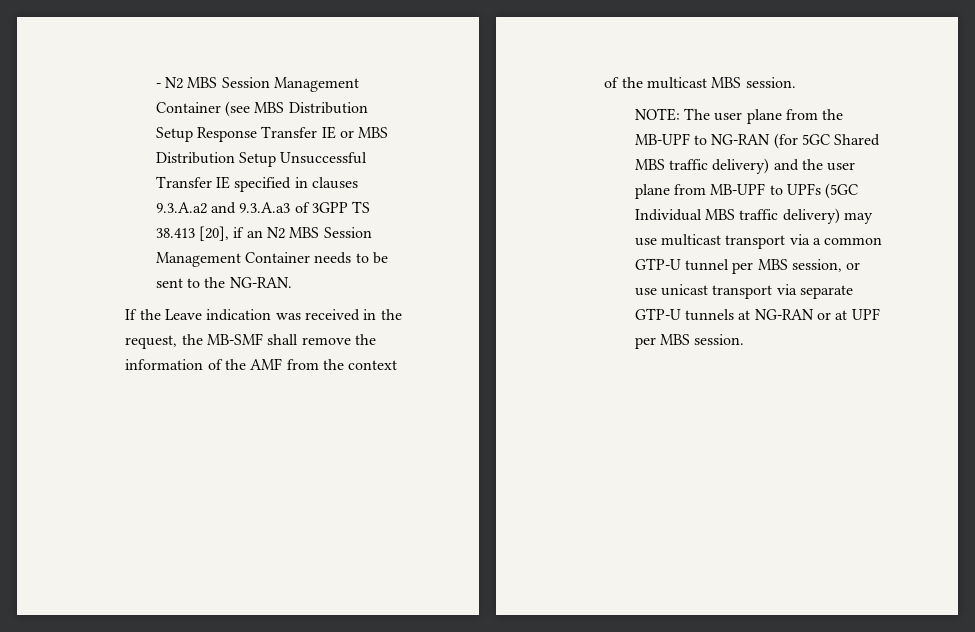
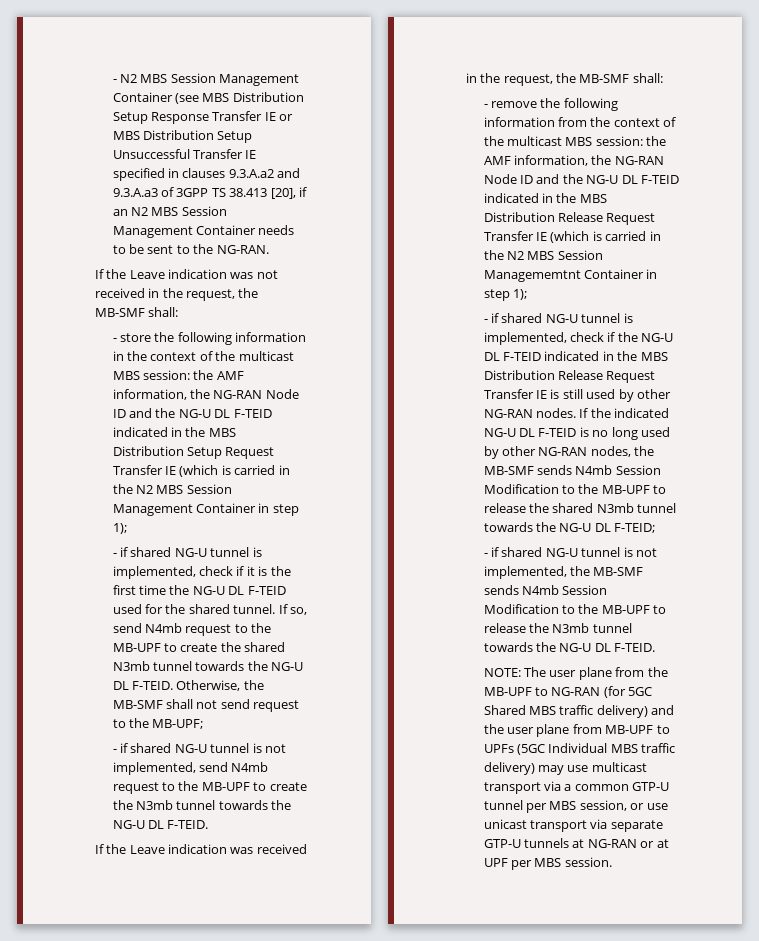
[304,309,402,321] [125,333,376,349] [125,358,283,370] received in the request, the MB-SMF shall remove the information of the AMF -> [256,270,278,279] [94,288,259,301] [94,307,179,317] [112,332,307,345] [112,351,294,361] [112,370,244,380] [112,389,299,400] [112,408,272,418] [112,427,236,437] [112,446,275,459] [112,465,290,477] [112,484,232,494] [112,503,299,516] [112,523,127,534] [112,547,262,557] [112,566,291,579] [112,585,286,595] [112,604,307,615] [112,623,272,636] [112,642,286,652] [112,661,304,671] [112,680,264,691] [112,699,300,712] [112,718,204,729] [112,743,286,753] [112,762,269,775] [112,781,307,794] [112,800,292,810] [112,820,209,829] [94,844,307,854] [465,73,663,86] [483,98,618,111] [483,117,555,127] not received in the request, the MB-SMF shall: // - store the following information in the context of the multicast MBS session: the AMF information, the NG-RAN Node ID and the NG-U DL F-TEID indicated in the MBS Distribution Setup Request Transfer IE (which is carried in the N2 MBS Session Management Container in step 1); // - if shared NG-U tunnel is implemented, check if it is the first time the NG-U DL F-TEID used for the shared tunnel. If so, send N4mb request to the MB-UPF to create the shared N3mb tunnel towards the NG-U DL F-TEID. Otherwise, the MB-SMF shall not send request to the MB-UPF; // - if shared NG-U tunnel is not implemented, send N4mb request to the MB-UPF to create the N3mb tunnel towards the NG-U DL F-TEID. // If the Leave indication was received in the request, the MB-SMF shall: // - remove the following information
[745,77,796,88] session. -> [595,136,667,146] [483,155,664,166] [483,174,679,184] [483,193,607,203] [483,212,656,225] [483,231,661,243] [483,250,603,260] [483,269,658,282] [483,289,528,301] [483,313,633,323] [483,332,674,345] [483,351,668,361] [483,370,656,383] [483,389,671,402] [483,408,670,418] [483,427,670,440] [483,446,655,459] [483,465,661,475] [483,484,667,494] [483,503,677,513] [483,522,656,533] [483,547,657,557] [483,566,644,579] [483,585,608,595] [483,604,667,614] [483,623,632,633] [483,642,656,652] session: the AMF information, the NG-RAN Node ID and the NG-U DL F-TEID indicated in the MBS Distribution Release Request Transfer IE (which is carried in the N2 MBS Session Managememtnt Container in step 1); // - if shared NG-U tunnel is implemented, check if the NG-U DL F-TEID indicated in the MBS Distribution Release Request Transfer IE is still used by other NG-RAN nodes. If the indicated NG-U DL F-TEID is no long used by other NG-RAN nodes, the MB-SMF sends N4mb Session Modification to the MB-UPF to release the shared N3mb tunnel towards the NG-U DL F-TEID; // - if shared NG-U tunnel is not implemented, the MB-SMF sends N4mb Session Modification to the MB-UPF to release the N3mb tunnel towards the NG-U DL F-TEID.

